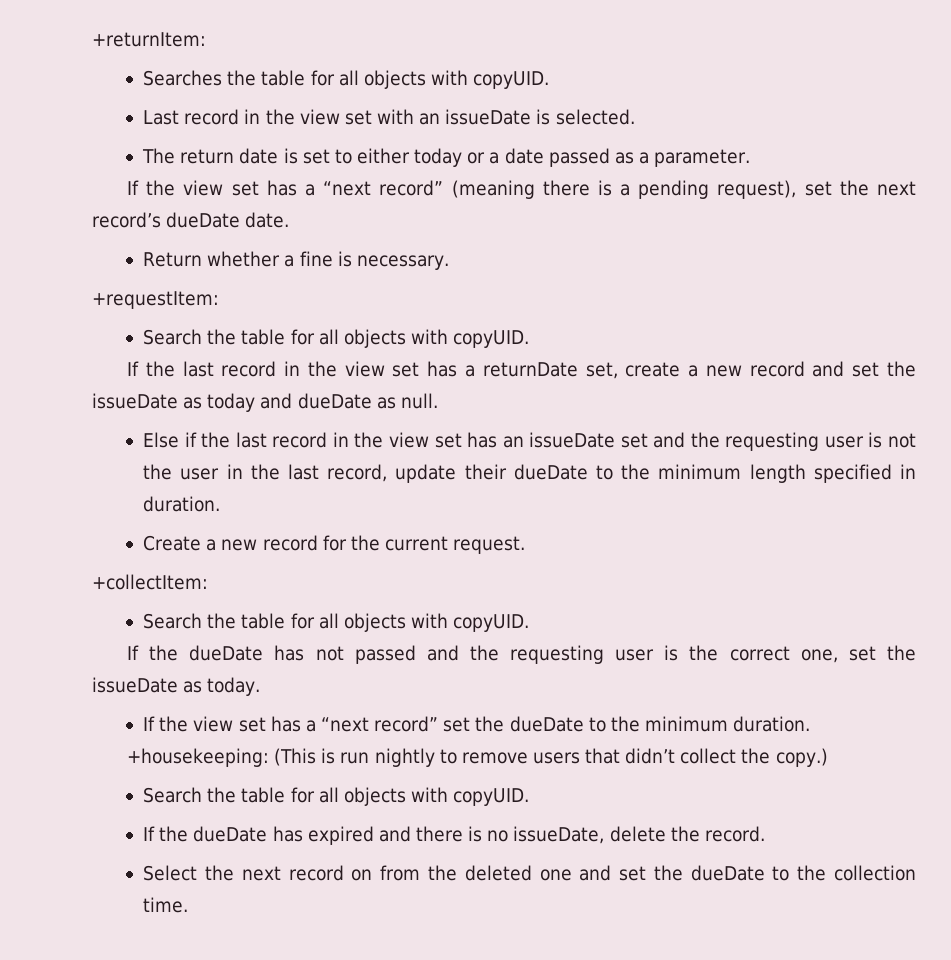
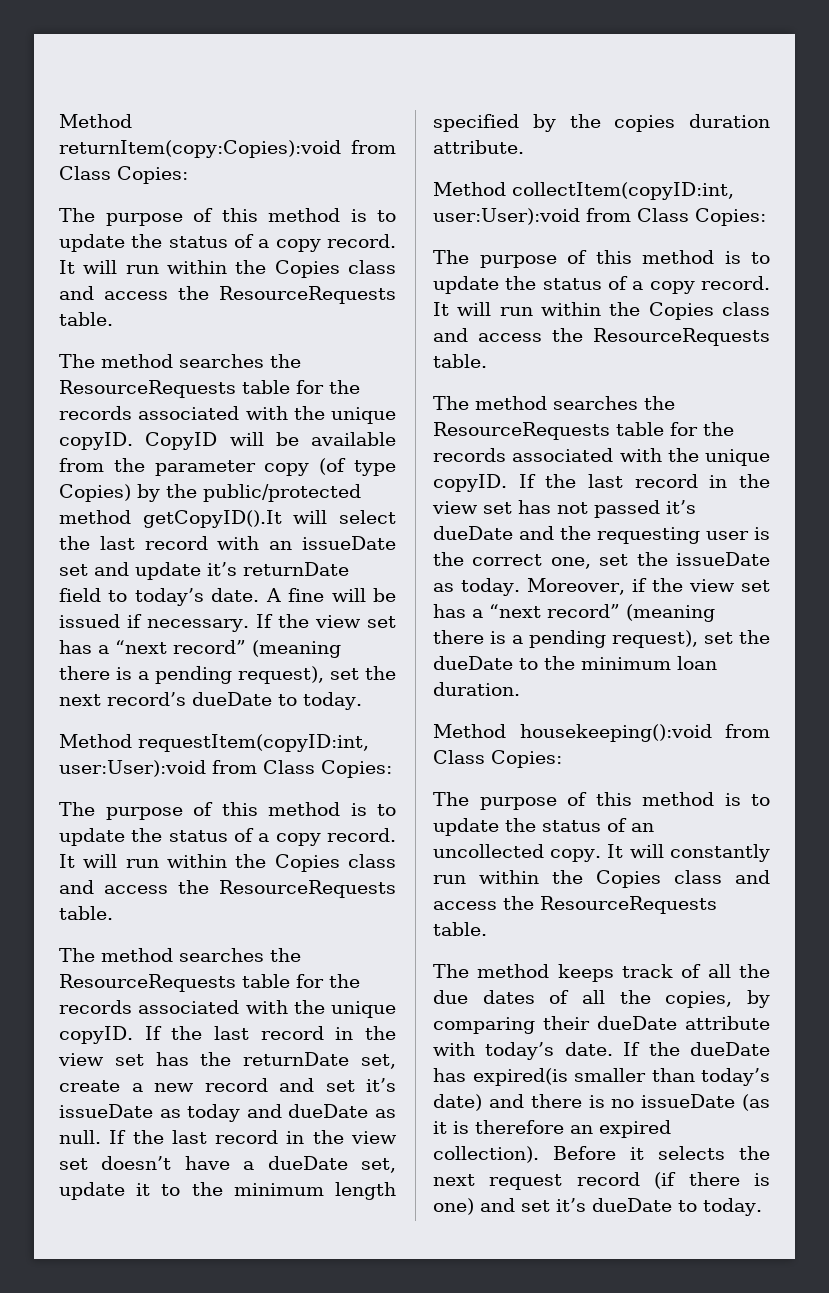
[92,32,206,47] [143,70,550,89] [143,109,635,125] [142,148,751,167] +returnItem: // Searches the table for all objects with copyUID. // Last record in the view set with an issueDate is selected. // The return date is set to either today or a date passed as a parameter. // -> [59,114,132,128] [59,140,396,158] [59,166,188,184] [59,208,396,226] [59,234,396,252] [59,260,396,278] [59,286,396,304] [59,312,113,326] [59,354,301,368] [59,380,360,398] [59,406,396,424] [59,432,396,450] [59,458,396,476] [59,484,361,502] [59,510,397,528] [59,536,396,550] [59,562,349,580] [59,588,396,606] [59,614,250,632] Method returnItem(copy:Copies):void from Class Copies: // The purpose of this method is to update the status of a copy record. It will run within the Copies class and access the ResourceRequests table. // The method searches the ResourceRequests table for the records associated with the unique copyID. CopyID will be available from the parameter copy (of type Copies) by the public/protected method getCopyID().It will select the last record with an issueDate set and update it’s returnDate field to today’s date. A fine will be issued if necessary.
[245,212,290,228] [143,251,449,270] [92,291,219,309] [143,329,530,348] [127,361,476,377] date. // Return whether a fine is necessary. // +requestItem: // Search the table for all objects with copyUID. // If the last record in the view set has a -> [278,692,362,710] [59,734,369,752] [59,760,392,778] [59,802,396,820] [59,828,396,846] [59,854,396,872] [59,880,396,898] [59,906,113,920] [59,948,301,962] [59,974,360,992] [59,1000,396,1018] [59,1026,396,1044] [58,1052,232,1066] to today. // Method requestItem(copyID:int, user:User):void from Class Copies: // The purpose of this method is to update the status of a copy record. It will run within the Copies class and access the ResourceRequests table. // The method searches the ResourceRequests table for the records associated with the unique copyID. If the last record in the view set has the
[886,361,916,377] the -> [366,1078,396,1092] it’s
[143,432,916,451] [143,464,916,483] [143,496,221,512] [143,535,526,554] [92,574,208,590] [143,613,530,632] [127,645,416,664] // Else if the last record in the view set has an issueDate set and the requesting user is not the user in the last record, update their dueDate to the minimum length specified in duration. // Create a new record for the current request. // +collectItem: // Search the table for all objects with copyUID. // If the dueDate has not passed -> [109,1130,397,1144] [59,1156,396,1173] [59,1182,396,1200] [433,114,770,132] [433,140,524,154] [433,182,734,200] [433,208,766,226] [433,250,770,268] [433,276,770,294] [433,302,770,320] [433,328,770,346] [433,354,487,368] [433,396,675,410] [433,422,734,440] [433,448,770,466] [433,474,770,492] [432,500,696,518] [433,526,513,540] If the last record in the view set doesn’t have a dueDate set, update it to the minimum length specified by the copies duration attribute. // Method collectItem(copyID:int, user:User):void from Class Copies: // The purpose of this method is to update the status of a copy record. It will run within the Copies class and access the ResourceRequests table. // The method searches the ResourceRequests table for the records associated with the unique copyID. If the last record in the view set has not passed it’s dueDate
[143,716,439,732] // If the view set has a “next record” -> [526,578,770,595] [433,604,715,622] [433,630,698,648] Moreover, if the view set has a “next record” (meaning there is a pending request),
[733,716,811,732] [127,748,828,767] [143,787,530,806] [143,826,765,845] [143,865,916,881] [143,897,189,913] duration. // +housekeeping: (This is run nightly to remove users that didn’t collect the copy.) // Search the table for all objects with copyUID. // If the dueDate has expired and there is no issueDate, delete the record. // Select the next record on from the deleted one and set the dueDate to the collection time. -> [677,656,717,670] [433,682,520,696] [433,724,770,742] [433,750,562,768] [433,792,770,810] [433,818,654,836] [433,844,770,862] [433,870,770,888] [433,896,717,914] [433,922,487,936] [433,964,770,982] [433,990,770,1008] [433,1016,770,1034] [433,1042,770,1060] [433,1068,770,1086] [433,1094,770,1111] [433,1120,671,1138] [433,1146,770,1163] [433,1172,770,1190] [433,1198,762,1216] loan duration. // Method housekeeping():void from Class Copies: // The purpose of this method is to update the status of an uncollected copy. It will constantly run within the Copies class and access the ResourceRequests table. // The method keeps track of all the due dates of all the copies, by comparing their dueDate attribute with today’s date. If the dueDate has expired(is smaller than today’s date) and there is no issueDate (as it is therefore an expired collection). Before it selects the next request record (if there is one) and set it’s dueDate to today.

